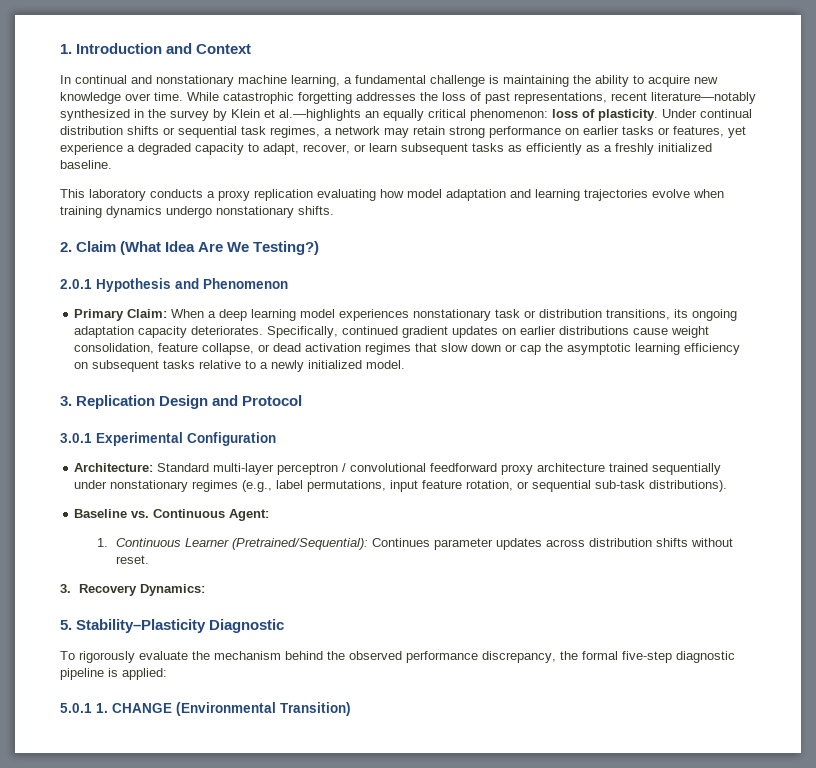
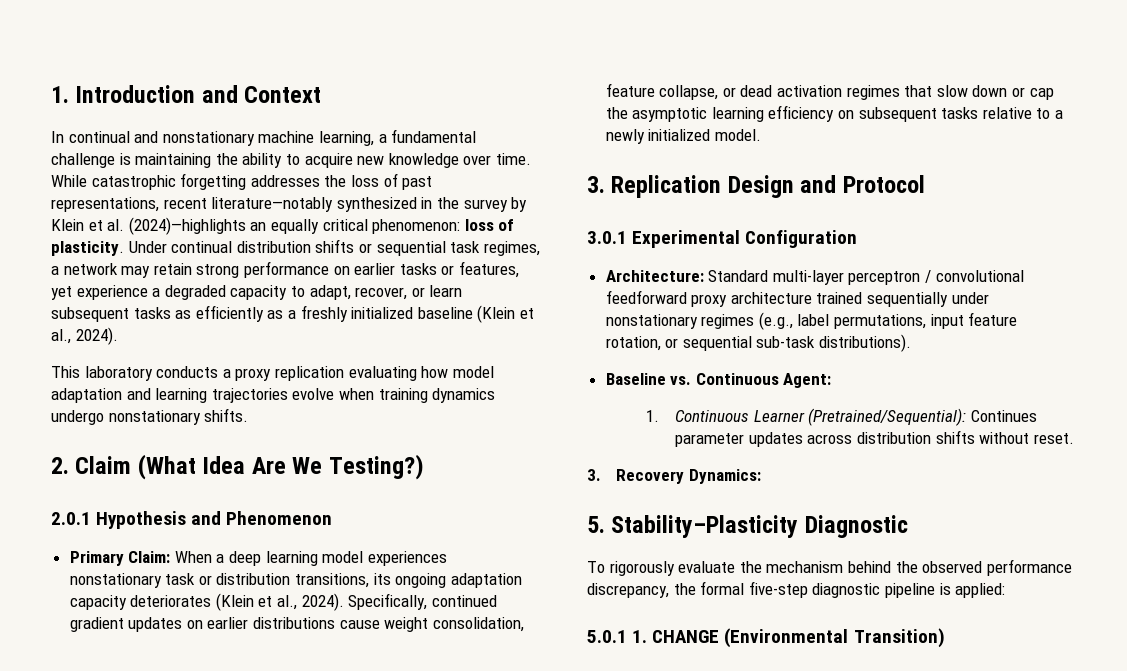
[279,109,361,121] al.—highlights -> [107,217,246,235] al. (2024)—highlights
[60,160,112,169] baseline. -> [417,305,534,323] [51,327,118,345] baseline (Klein et al., 2024).
[191,326,264,335] deteriorates. -> [130,593,344,611] deteriorates (Klein et al., 2024).

